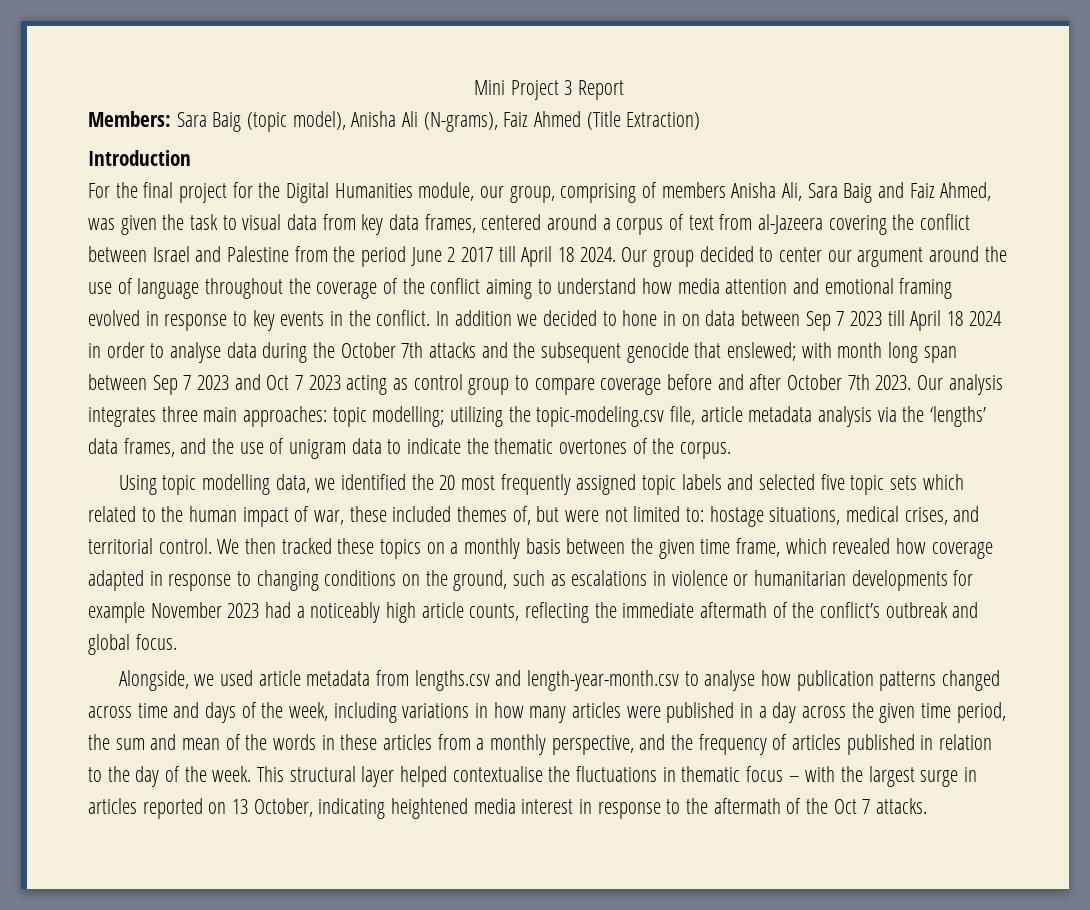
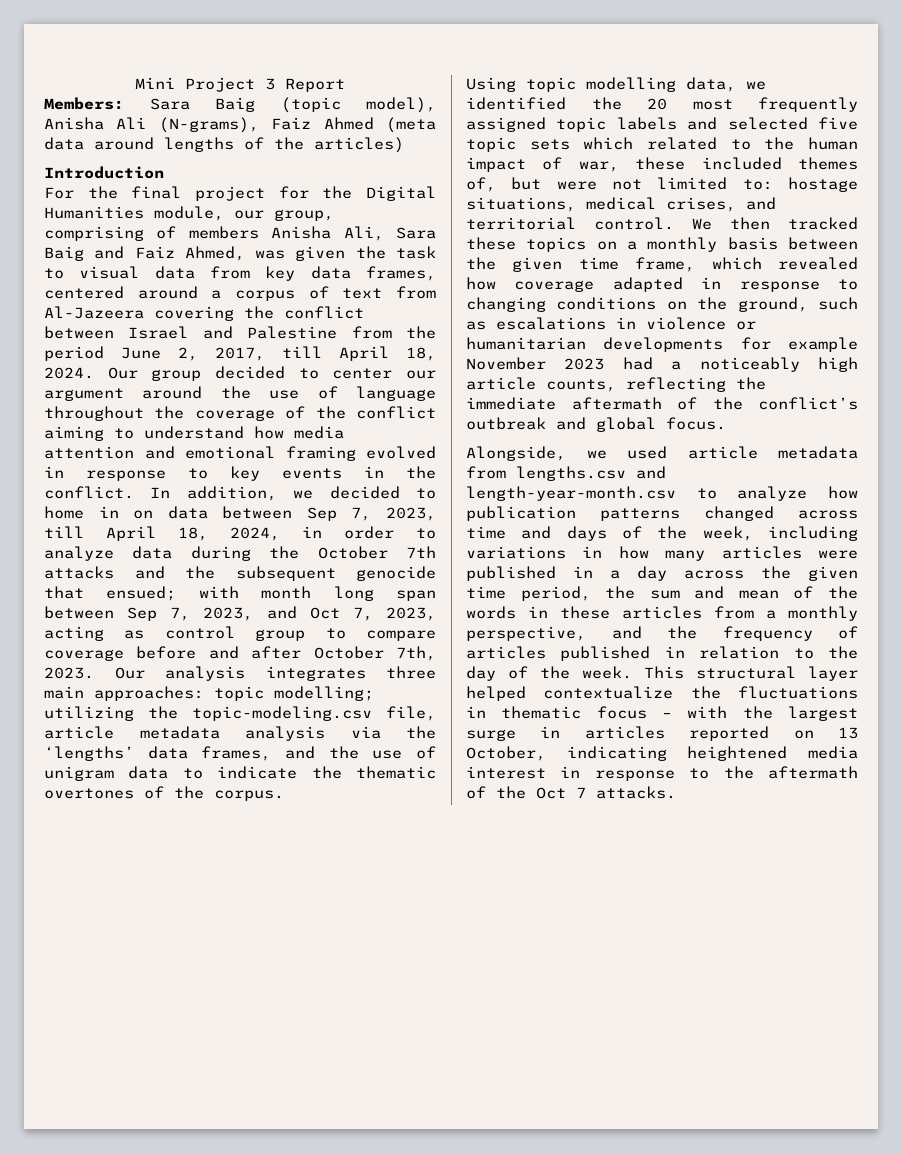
[586,111,701,130] (Title Extraction) -> [386,117,436,133] [44,137,404,153] (meta data around lengths of the articles)
[758,214,824,234] al-Jazeera -> [44,306,144,319] Al-Jazeera
[447,246,575,267] 2 2017 till April 18 -> [178,346,436,361] 2, 2017, till April 18,
[454,310,512,326] addition -> [186,486,277,501] addition,
[622,310,658,326] hone -> [44,506,84,519] home
[836,310,1002,331] 7 2023 till April 18 2024 -> [351,507,436,521] [44,526,280,541] 7, 2023, till April 18, 2024,
[170,342,222,363] analyse -> [44,546,114,561] analyze
[727,342,797,361] enslewed; -> [106,586,177,601] ensued;
[183,374,341,390] 7 2023 and Oct 7 2023 -> [170,606,437,621] 7, 2023, and Oct 7, 2023,
[847,374,870,390] 7th -> [396,646,436,661] 7th,
[704,670,756,691] analyse -> [737,486,808,501] analyze
[452,766,543,782] contextualise -> [543,686,674,699] contextualize

